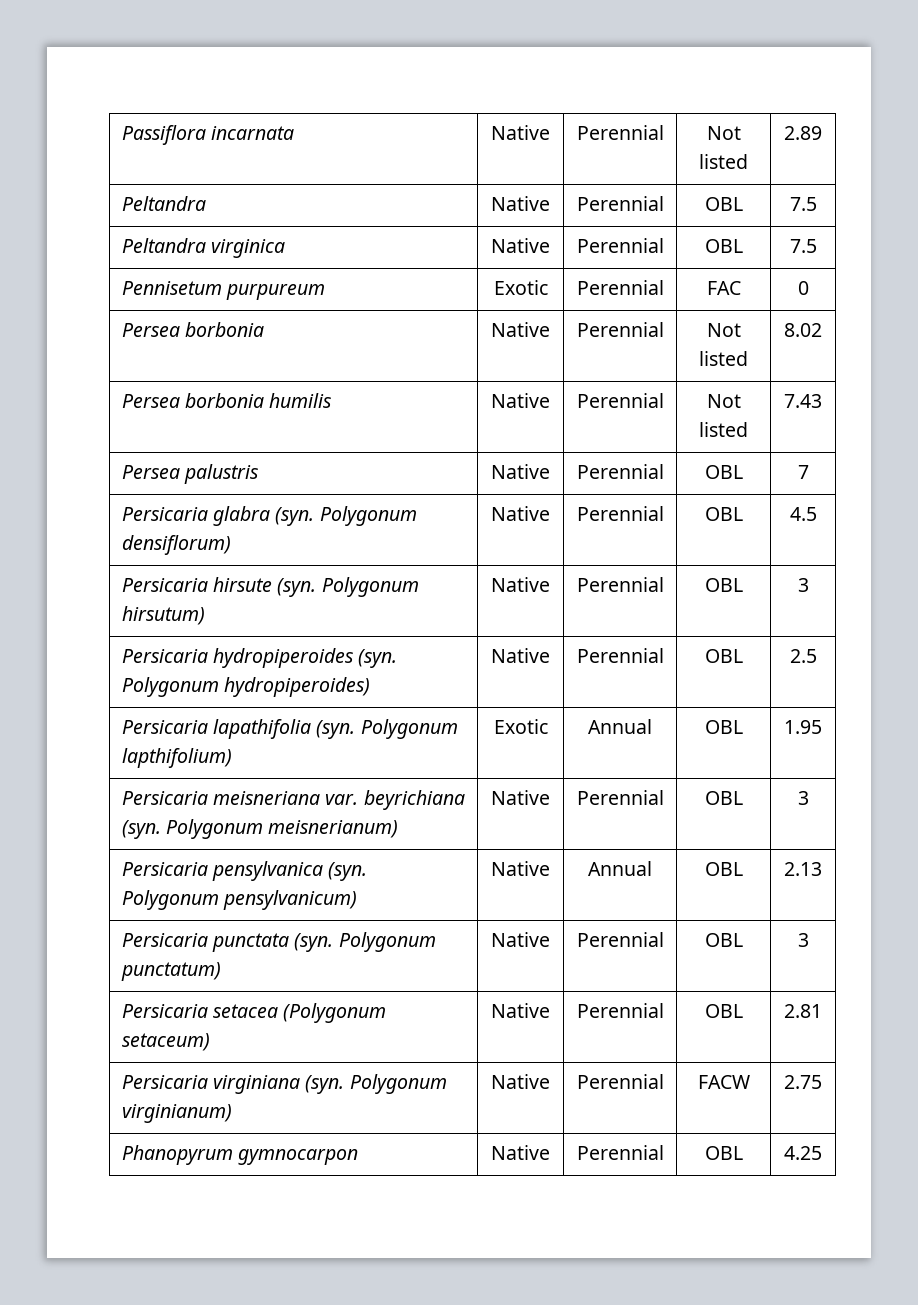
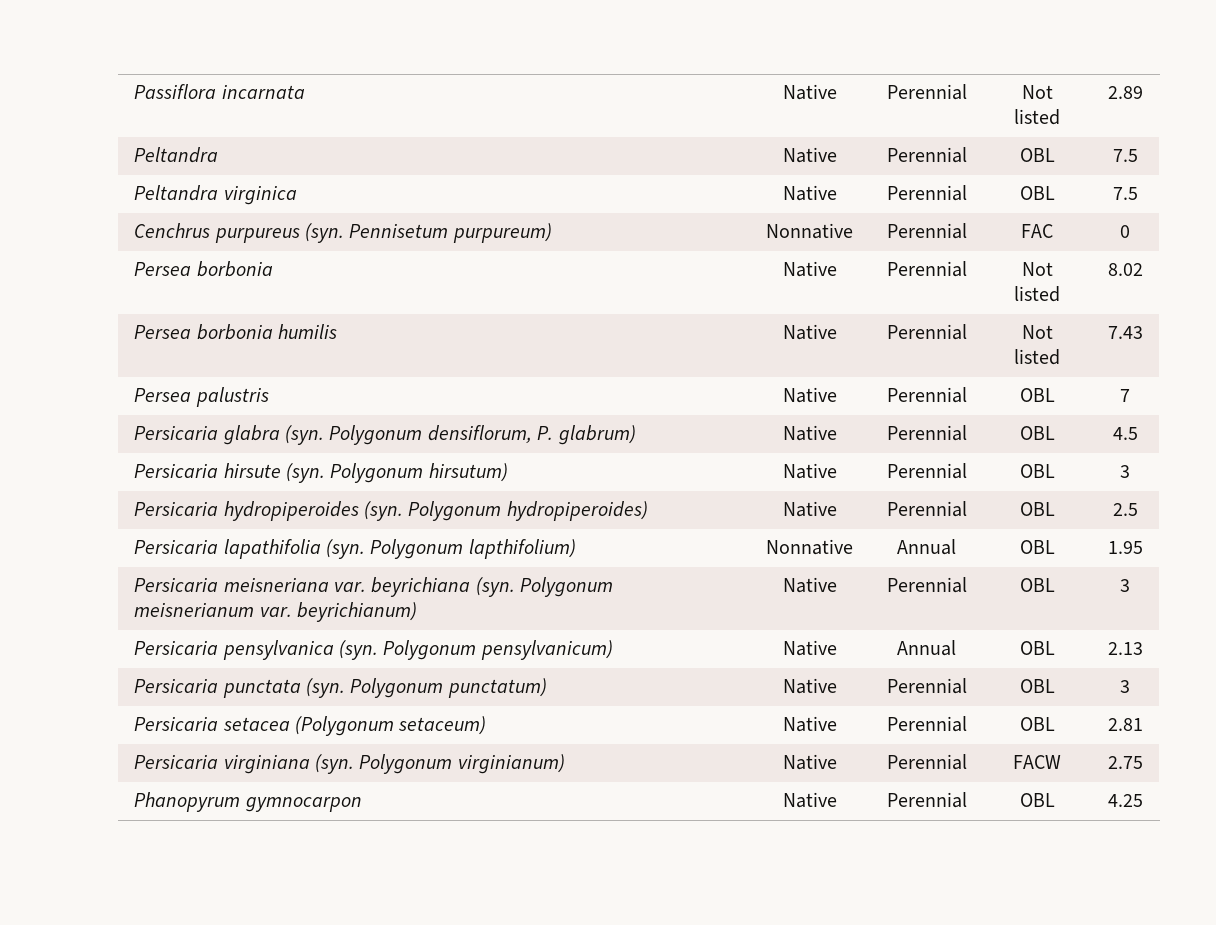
[121,281,326,300] [493,280,548,295] Pennisetum purpureum | Exotic -> [134,223,552,243] [766,223,853,239] Cenchrus purpureus (syn. Pennisetum purpureum) | Nonnative
[121,535,231,555] densiflorum) -> [427,425,636,445] densiflorum, P. glabrum)
[493,719,548,734] Exotic -> [766,539,853,555] Nonnative
[268,820,399,838] meisnerianum) -> [134,602,417,622] meisnerianum var. beyrichianum)

